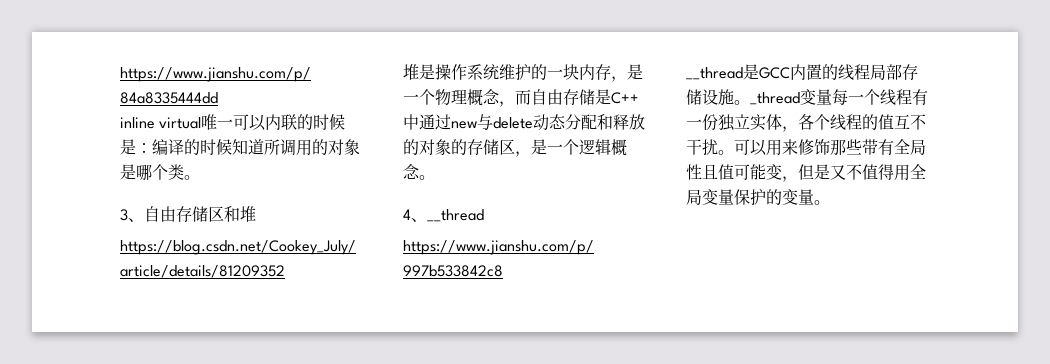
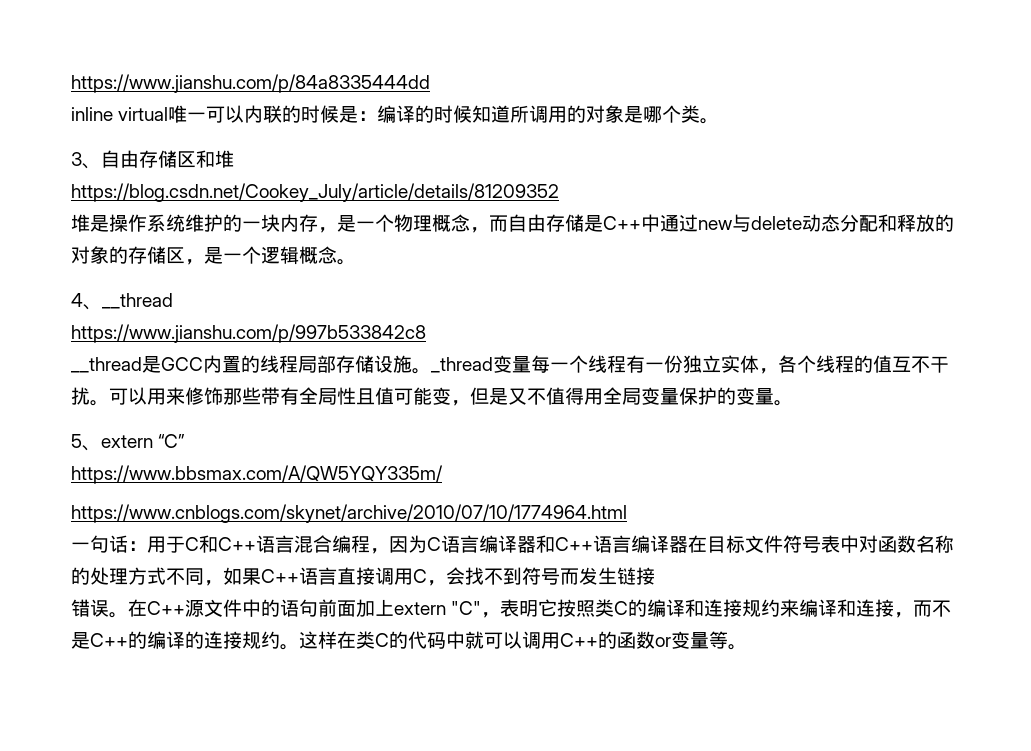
(830, 202) none -> [71,434,186,451] [71,465,443,484] [71,504,627,523] [71,535,954,554] [71,567,655,586] [71,599,952,618] [71,631,747,650] // 5、extern “C” // https://www.bbsmax.com/A/QW5YQY335m/ // https://www.cnblogs.com/skynet/archive/2010/07/10/1774964.html // 一句话：用于C和C++语言混合编程，因为C语言编译器和C++语言编译器在目标文件符号表中对函数名称的处理方式不同，如果C++语言直接调用C，会找不到符号而发生链接 // 错误。在C++源文件中的语句前面加上extern "C"，表明它按照类C的编译和连接规约来编译和连接，而不是C++的编译的连接规约。这样在类C的代码中就可以调用C++的函数or变量等。

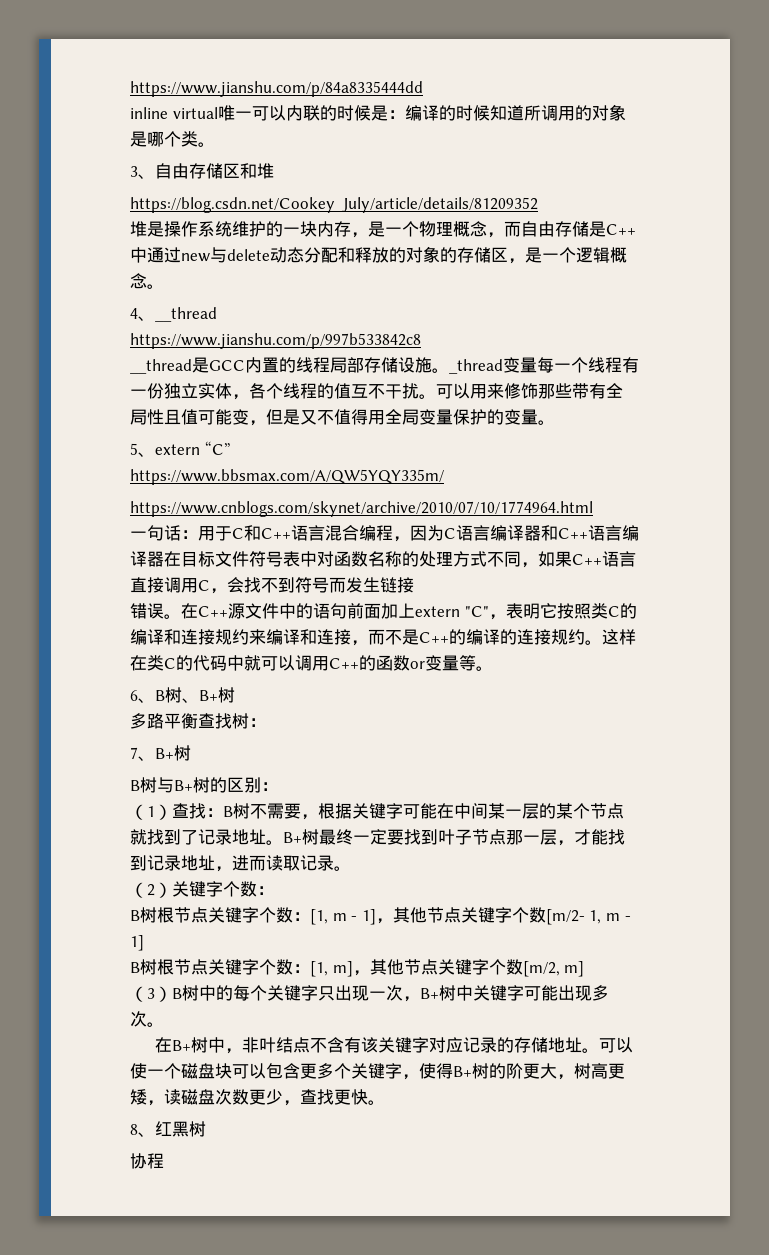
(747, 647) none -> [130,687,235,703] [130,713,266,729] [130,745,191,761] [130,777,278,793] [130,803,624,820] [130,829,625,846] [130,855,351,872] [130,881,274,898] [130,907,631,925] [130,935,144,951] [130,959,585,977] [130,985,609,1002] [130,1011,164,1027] [154,1037,633,1054] [130,1063,625,1080] [130,1089,385,1106] [130,1121,206,1137] [130,1153,164,1169] // 6、B树、B+树 // 多路平衡查找树： // 7、B+树 // B树与B+树的区别： // （1）查找：B树不需要，根据关键字可能在中间某一层的某个节点就找到了记录地址。B+树最终一定要找到叶子节点那一层，才能找到记录地址，进而读取记录。 // （2）关键字个数： // B树根节点关键字个数：[1, m - 1]，其他节点关键字个数[m/2- 1, m - 1] // B树根节点关键字个数：[1, m]，其他节点关键字个数[m/2, m] // （3）B树中的每个关键字只出现一次，B+树中关键字可能出现多次。 // 在B+树中，非叶结点不含有该关键字对应记录的存储地址。可以使一个磁盘块可以包含更多个关键字，使得B+树的阶更大，树高更矮，读磁盘次数更少，查找更快。 // 8、红黑树 // 协程

